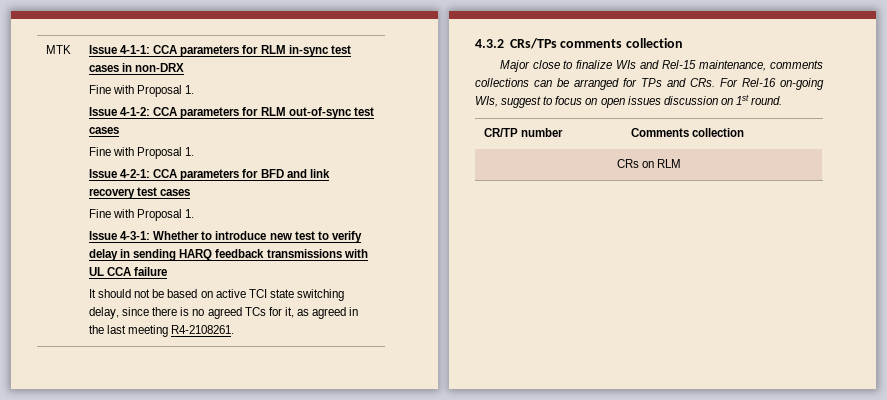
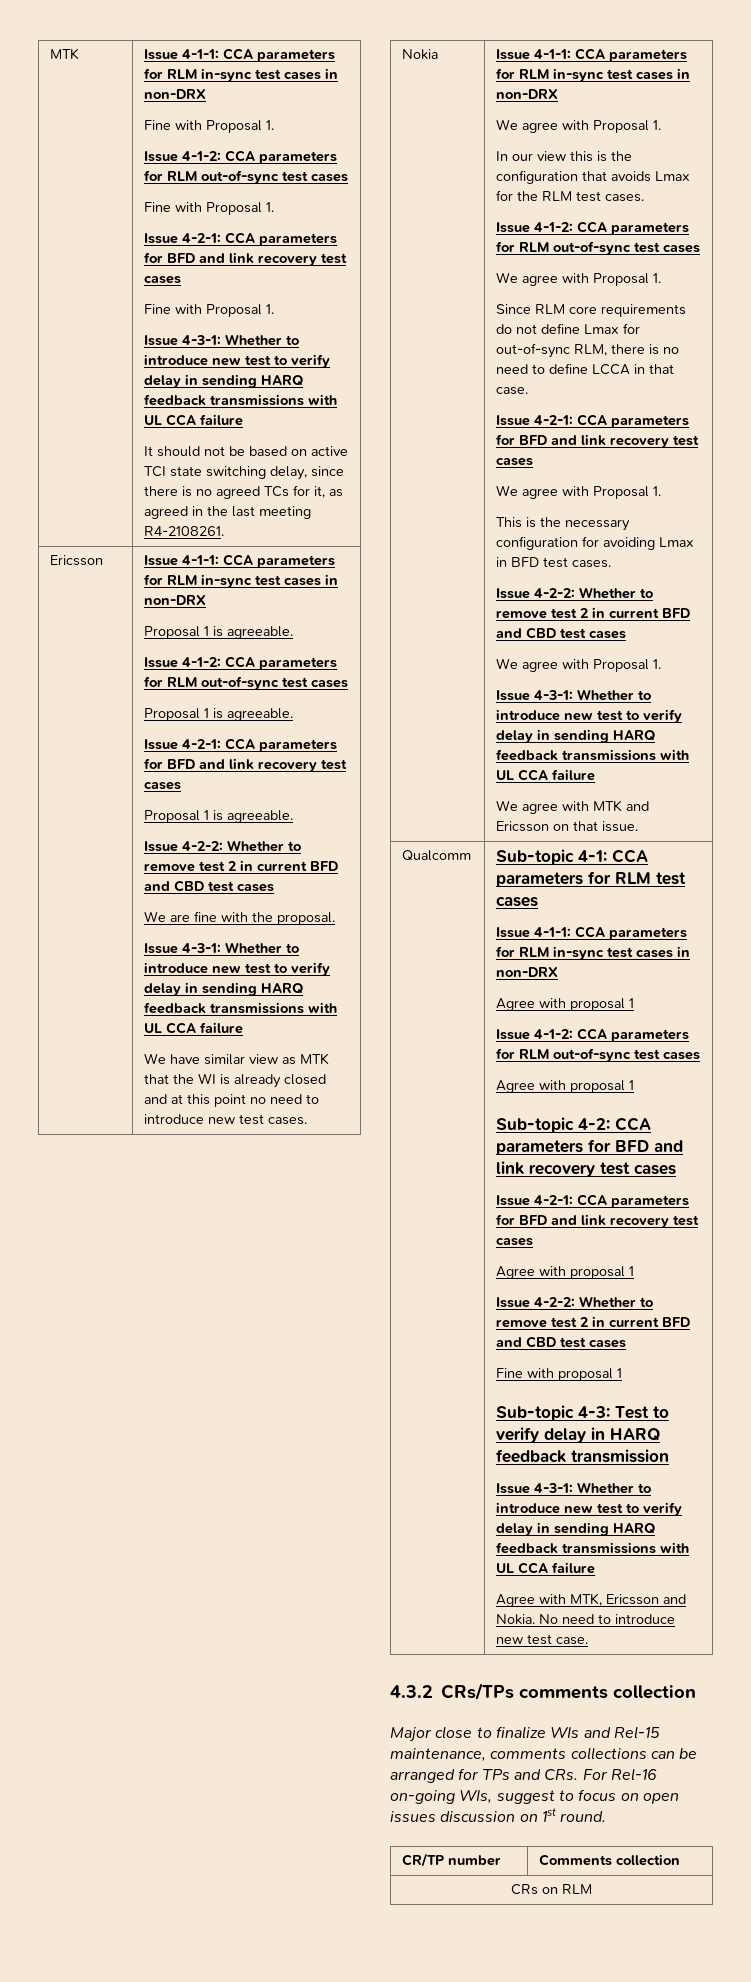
(235, 329) none -> [50,555,104,566] [144,554,336,568] [144,574,339,588] [144,595,207,605] [144,626,294,639] [144,656,338,670] [144,676,349,690] [144,708,294,721] [144,738,338,752] [144,758,348,772] [144,782,182,790] [144,810,294,823] [144,840,302,852] [144,860,339,872] [144,880,275,892] [144,911,336,925] [144,942,300,954] [144,962,331,976] [144,982,304,996] [144,1002,338,1014] [144,1022,244,1034] [144,1053,330,1065] [144,1073,327,1088] [144,1094,320,1107] [144,1114,308,1125] [402,49,439,60] [496,48,688,62] [496,68,691,82] [496,89,559,99] [496,119,662,133] [496,151,633,162] [496,170,691,184] [496,190,645,202] [496,221,690,235] [496,241,701,255] [496,272,662,286] [496,304,687,317] [496,323,641,334] [496,343,680,358] [496,363,675,375] [496,387,529,395] [496,414,690,428] [496,434,700,448] [496,458,534,466] [496,485,662,499] [496,517,631,531] [496,536,695,550] [496,557,612,568] [496,587,654,599] [496,607,691,619] [496,627,627,639] [496,658,662,672] [496,689,652,701] [496,709,683,723] [496,729,656,743] [496,749,690,761] [496,769,596,781] [496,800,650,814] [496,821,639,832] [402,850,472,861] [496,849,649,865] [496,871,687,887] [496,896,539,907] [496,926,688,940] [496,946,691,960] [496,967,559,977] [496,998,635,1011] [496,1028,690,1042] [496,1048,701,1062] [496,1080,635,1093] [496,1117,652,1133] [496,1139,684,1155] [496,1161,677,1177] [496,1194,690,1208] [496,1214,700,1228] [496,1238,534,1246] [496,1266,635,1279] [496,1296,654,1308] [496,1316,691,1328] [496,1336,627,1348] [496,1368,623,1381] [496,1405,670,1421] [496,1427,661,1443] [496,1449,670,1463] [496,1482,652,1494] [496,1502,683,1516] [496,1522,656,1536] [496,1542,690,1554] [496,1562,596,1574] [496,1593,687,1607] [496,1614,676,1625] [496,1634,589,1645] // Ericsson | Issue 4-1-1: CCA parameters for RLM in-sync test cases in non-DRX // Proposal 1 is agreeable. // Issue 4-1-2: CCA parameters for RLM out-of-sync test cases // Proposal 1 is agreeable. // Issue 4-2-1: CCA parameters for BFD and link recovery test cases // Proposal 1 is agreeable. // Issue 4-2-2: Whether to remove test 2 in current BFD and CBD test cases // We are fine with the proposal. // Issue 4-3-1: Whether to introduce new test to verify delay in sending HARQ feedback transmissions with UL CCA failure // We have similar view as MTK that the WI is already closed and at this point no need to introduce new test cases. // Nokia | Issue 4-1-1: CCA parameters for RLM in-sync test cases in non-DRX // We agree with Proposal 1. // In our view this is the configuration that avoids Lmax for the RLM test cases. // Issue 4-1-2: CCA parameters for RLM out-of-sync test cases // We agree with Proposal 1. // Since RLM core requirements do not define Lmax for out-of-sync RLM, there is no need to define LCCA in that case. // Issue 4-2-1: CCA parameters for BFD and link recovery test cases // We agree with Proposal 1. // This is the necessary configuration for avoiding Lmax in BFD test cases. // Issue 4-2-2: Whether to remove test 2 in current BFD and CBD test cases // We agree with Proposal 1. // Issue 4-3-1: Whether to introduce new test to verify delay in sending HARQ feedback transmissions with UL CCA failure // We agree with MTK and Ericsson on that issue. // Qualcomm | Sub-topic 4-1: CCA parameters for RLM test cases // Issue 4-1-1: CCA parameters for RLM in-sync test cases in non-DRX // Agree with proposal 1 // Issue 4-1-2: CCA parameters for RLM out-of-sync test cases // Agree with proposal 1 // Sub-topic 4-2: CCA parameters for BFD and link recovery test cases // Issue 4-2-1: CCA parameters for BFD and link recovery test cases // Agree with proposal 1 // Issue 4-2-2: Whether to remove test 2 in current BFD and CBD test cases // Fine with proposal 1 // Sub-topic 4-3: Test to verify delay in HARQ feedback transmission // Issue 4-3-1: Whether to introduce new test to verify delay in sending HARQ feedback transmissions with UL CCA failure // Agree with MTK, Ericsson and Nokia. No need to introduce new test case.

